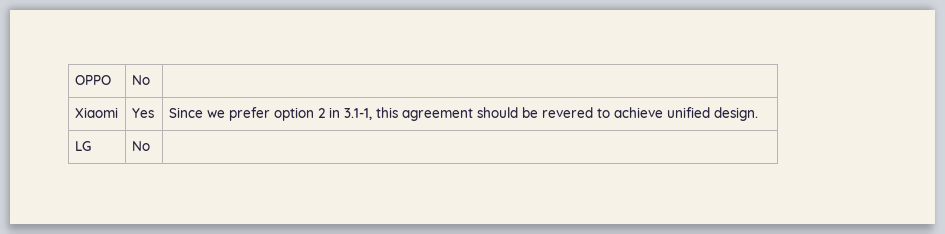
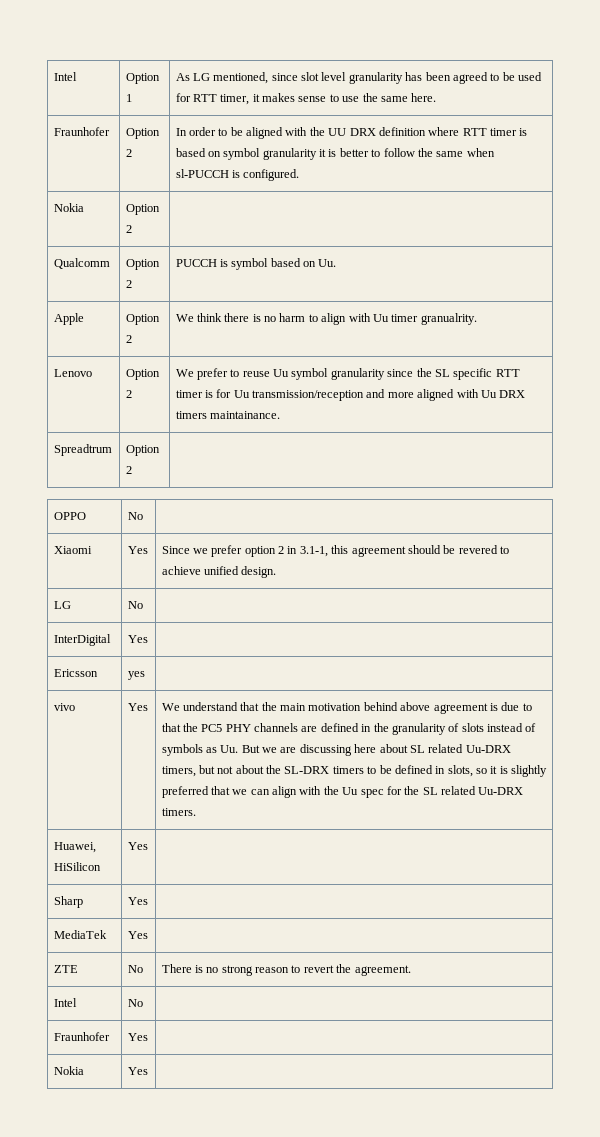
(74, 80) none -> [53,72,77,81] [125,73,160,84] [125,94,132,102] [175,72,543,84] [175,93,437,105] [53,127,110,136] [125,128,160,139] [125,149,132,157] [175,127,528,139] [175,148,495,160] [175,169,300,181] [53,203,84,212] [125,204,160,215] [125,225,132,233] [53,258,110,269] [125,259,160,270] [125,280,132,288] [175,258,337,270] [53,313,84,325] [125,314,160,325] [125,335,132,343] [175,313,477,325] [53,369,92,377] [125,369,160,380] [125,390,132,398] [175,368,520,380] [175,389,526,401] [175,411,280,419] [53,444,112,456] [125,445,160,456] [125,466,132,474] Intel | Option 1 | As LG mentioned, since slot level granularity has been agreed to be used for RTT timer, it makes sense to use the same here. // Fraunhofer | Option 2 | In order to be aligned with the UU DRX definition where RTT timer is based on symbol granularity it is better to follow the same when sl-PUCCH is configured. // Nokia | Option 2 | // Qualcomm | Option 2 | PUCCH is symbol based on Uu. // Apple | Option 2 | We think there is no harm to align with Uu timer granualrity. // Lenovo | Option 2 | We prefer to reuse Uu symbol granularity since the SL specific RTT timer is for Uu transmission/reception and more aligned with Uu DRX timers maintainance. // Spreadtrum | Option 2 | //
(150, 146) none -> [53,634,111,646] [127,635,148,643] [53,669,98,677] [127,671,145,680] [53,703,75,711] [127,703,148,711] [161,702,532,714] [161,723,537,735] [161,744,511,756] [161,765,548,777] [161,786,524,798] [161,808,196,816] [53,842,96,853] [53,862,101,871] [127,842,148,850] [53,896,83,908] [127,897,148,905] [53,930,107,939] [127,931,148,939] [53,965,78,973] [127,965,143,973] [161,964,411,976] [53,998,77,1007] [127,999,143,1007] [53,1032,110,1041] [127,1033,148,1041] [53,1066,84,1075] [127,1067,148,1075] // InterDigital | Yes | // Ericsson | yes | // vivo | Yes | We understand that the main motivation behind above agreement is due to that the PC5 PHY channels are defined in the granularity of slots instead of symbols as Uu. But we are discussing here about SL related Uu-DRX timers, but not about the SL-DRX timers to be defined in slots, so it is slightly preferred that we can align with the Uu spec for the SL related Uu-DRX timers. // Huawei, HiSilicon | Yes | // Sharp | Yes | // MediaTek | Yes | // ZTE | No | There is no strong reason to revert the agreement. // Intel | No | // Fraunhofer | Yes | // Nokia | Yes |

